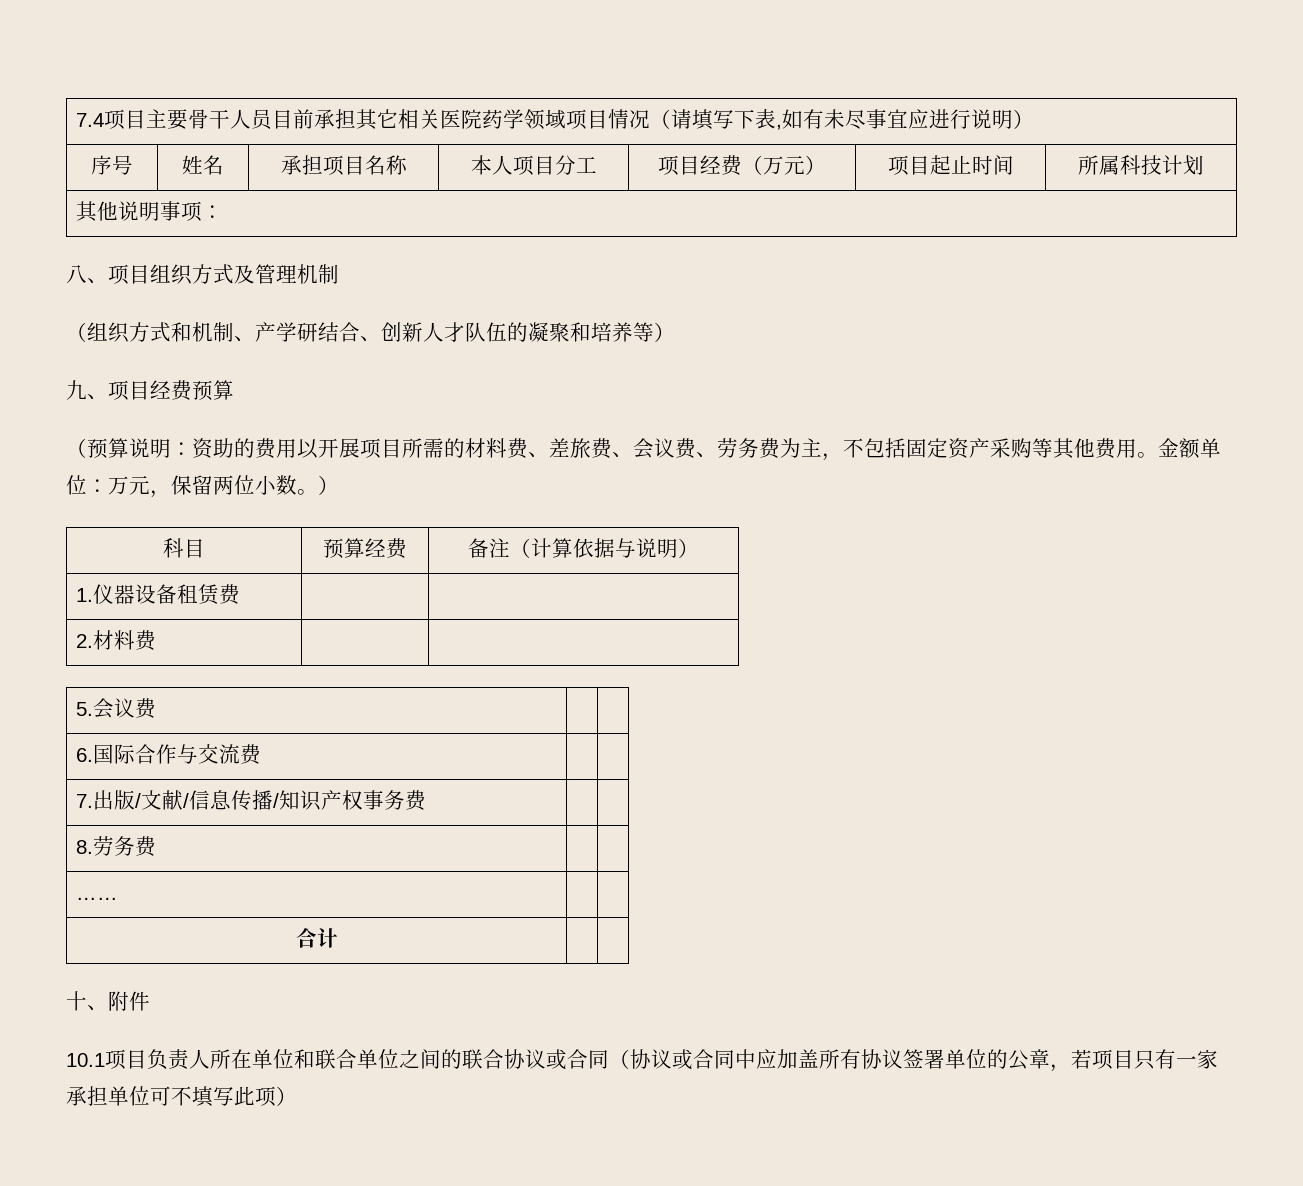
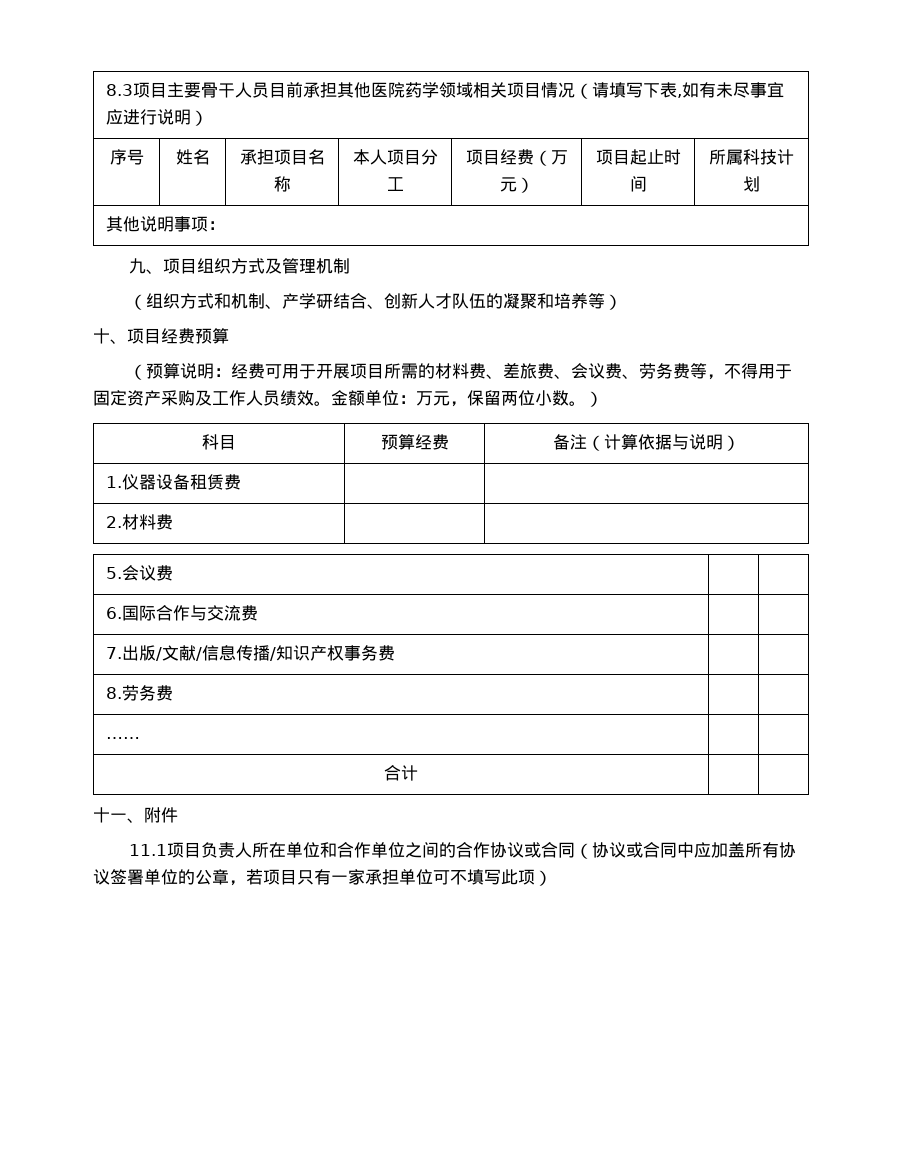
[76,113,105,127] 7.4 -> [105,84,133,96] 8.3
[377,109,441,129] 它相关 -> [353,82,371,98] 他
(567, 119) none -> [472,82,507,98] 相关
[66,265,87,284] 八 -> [129,258,147,274] 九
[66,380,87,400] 九 -> [93,328,110,344] 十
[192,438,318,459] 资助的费用以 -> [231,363,317,379] 经费可用于
[780,438,1137,461] 为主，不包括固定资产采购等其他费用 -> [690,363,793,380] [93,390,314,406] 等，不得用于固定资产采购及工作人员绩效
(87, 1001) none -> [110,813,127,821] 一
[66,1053,105,1067] 10.1 -> [129,844,168,856] 11.1
[315,1049,357,1069] 联合 -> [337,842,372,858] 合作
[462,1049,504,1069] 联合 -> [456,842,491,858] 合作

